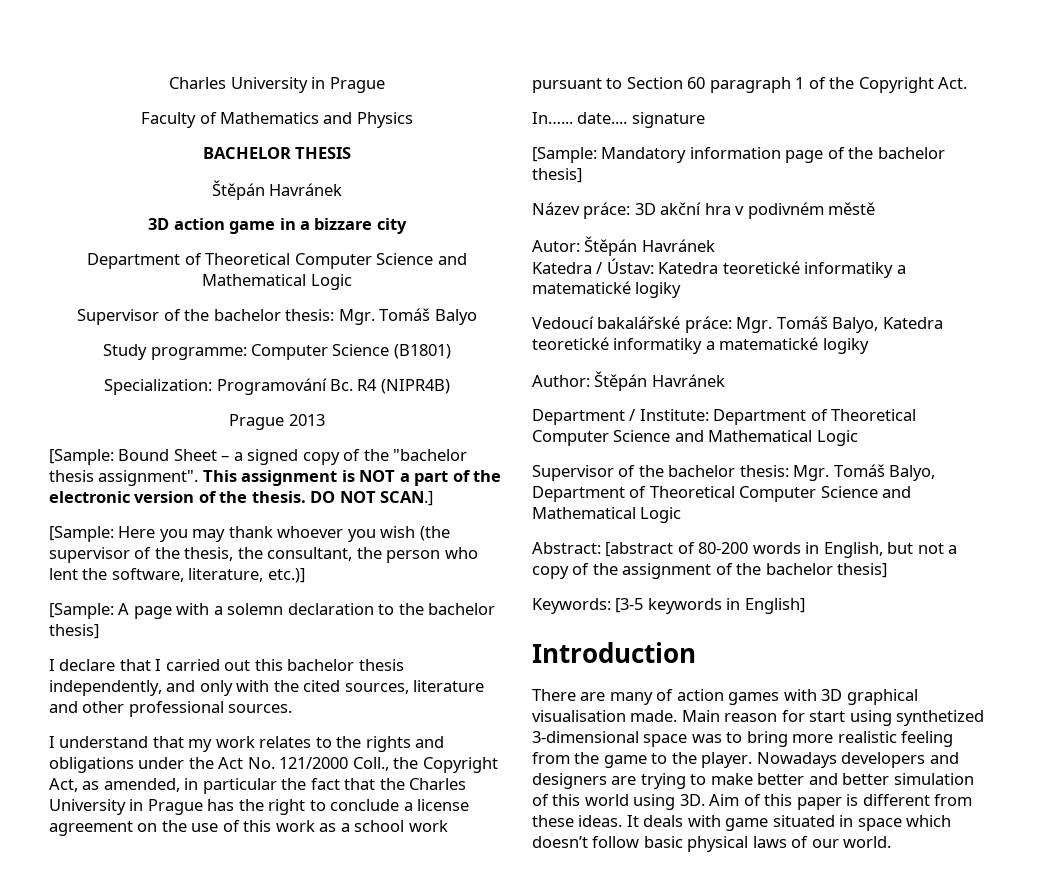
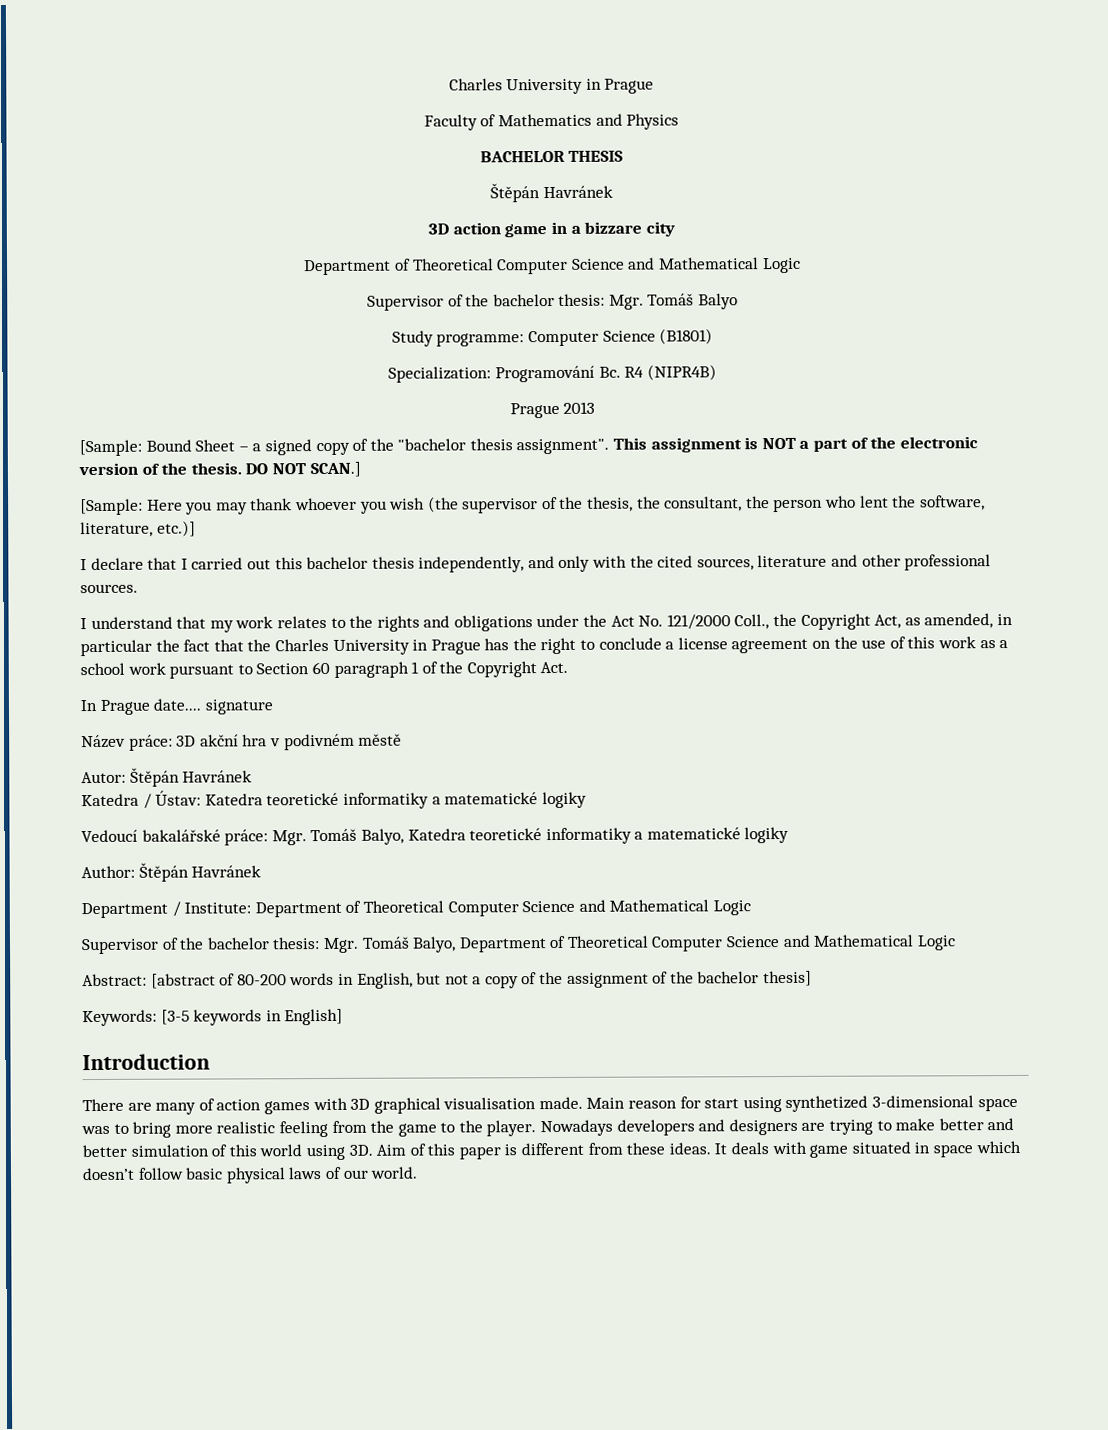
[49,603,496,619] [49,624,99,639] // [Sample: A page with a solemn declaration to the bachelor thesis] -> (196, 528) none
[532,112,573,124] In…... -> [80,699,150,715] In Prague
[532,147,945,163] [532,168,582,183] // [Sample: Mandatory information page of the bachelor thesis] -> (273, 707) none

